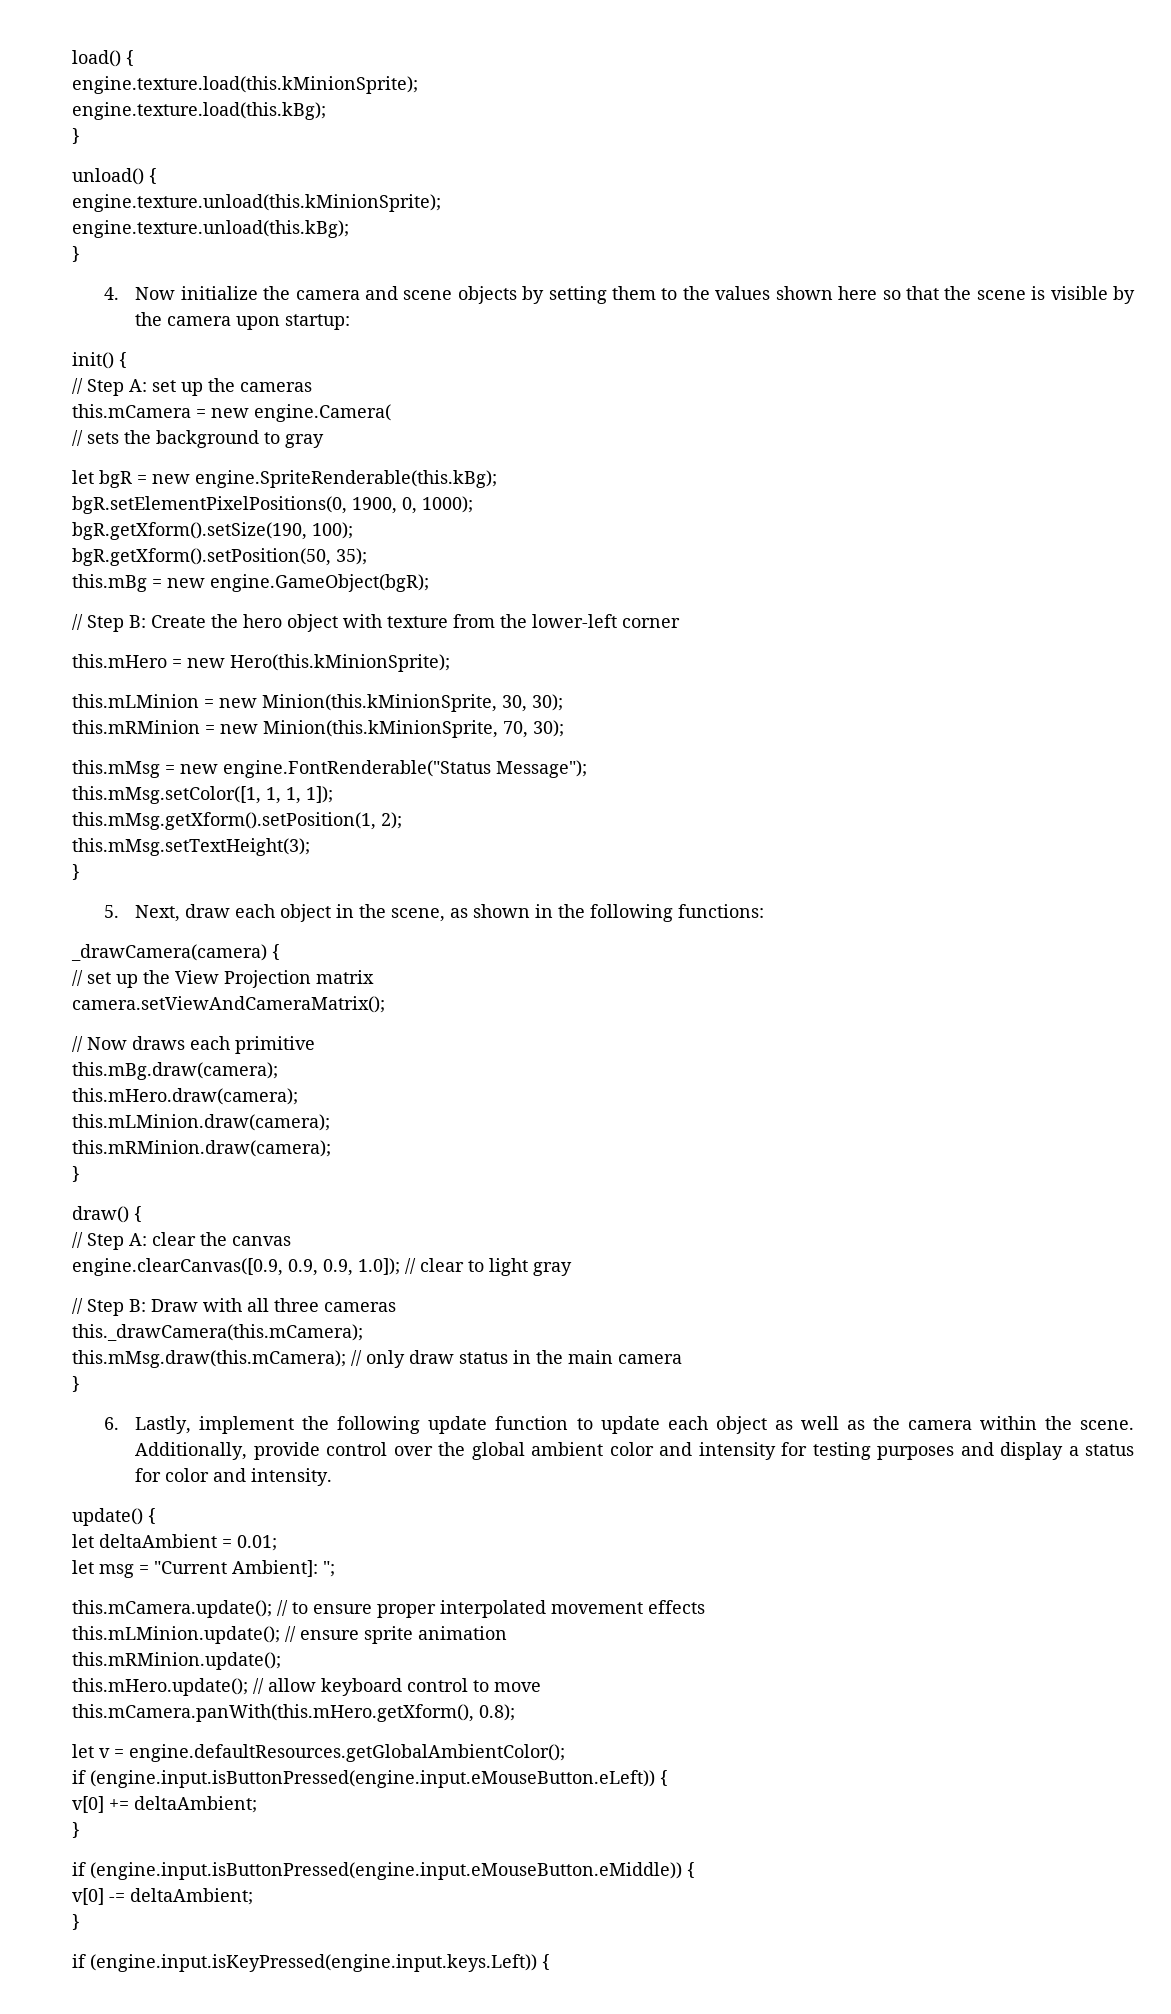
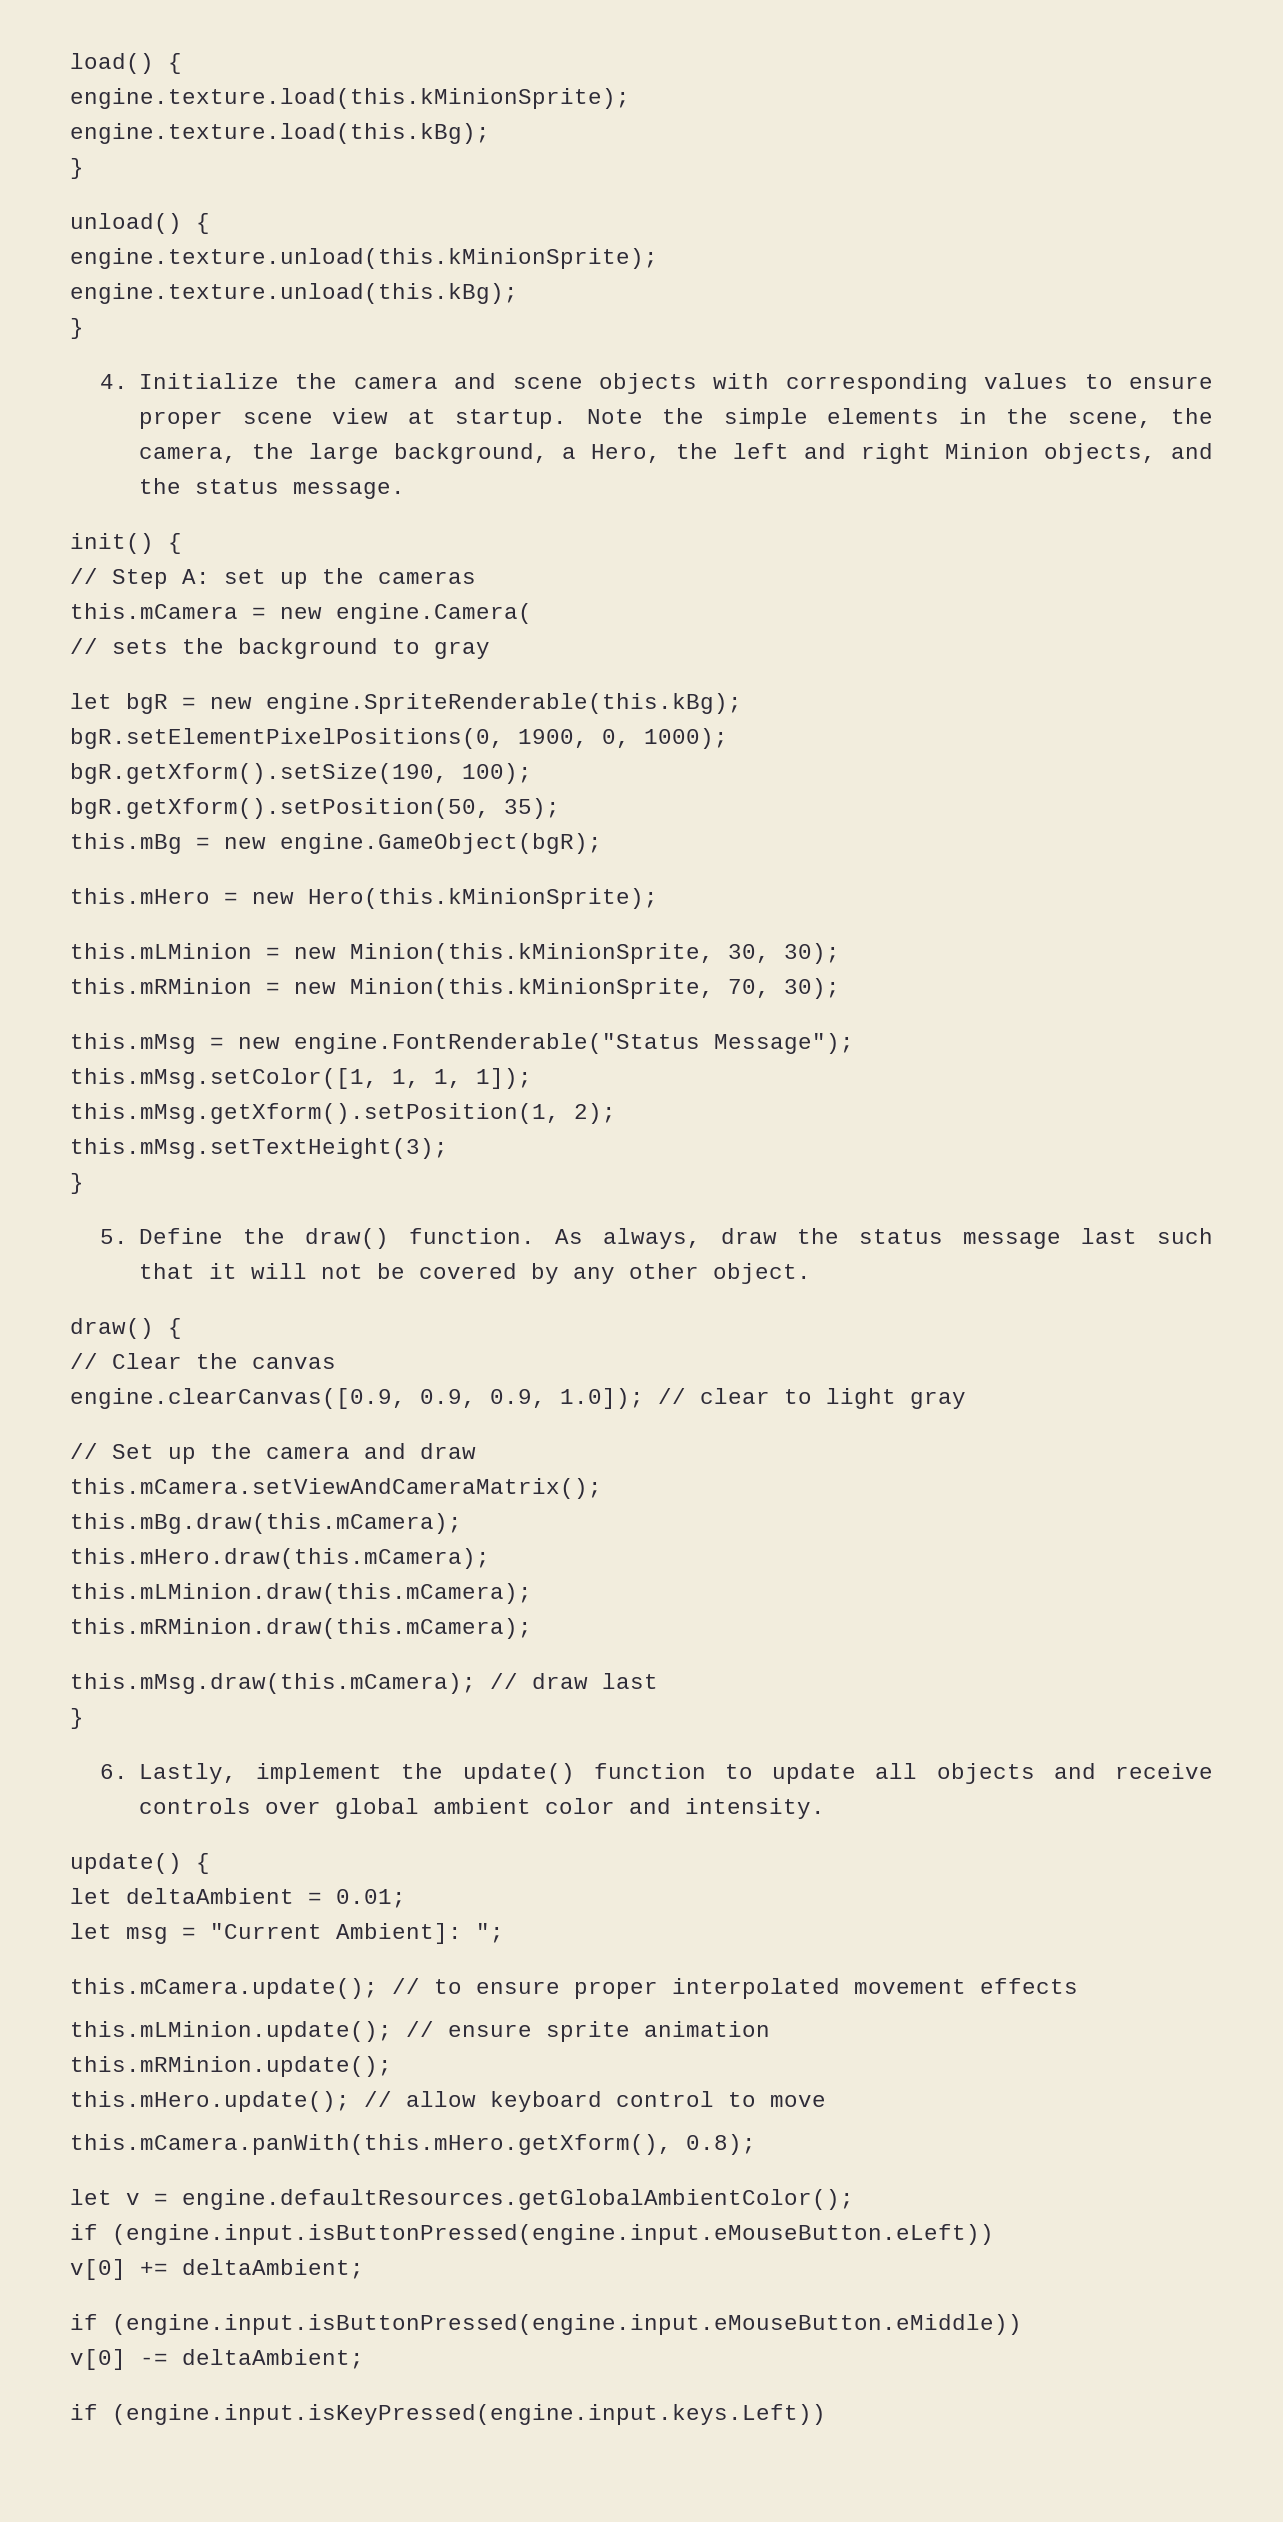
[135,286,258,300] Now initialize -> [139,373,280,389] Initialize
[522,286,1135,304] [135,312,351,330] by setting them to the values shown here so that the scene is visible by the camera upon startup: -> [713,373,1213,394] [139,408,1213,429] [139,443,1213,464] [139,478,406,499] with corresponding values to ensure proper scene view at startup. Note the simple elements in the scene, the camera, the large background, a Hero, the left and right Minion objects, and the status message.
[72,614,680,632] // // Step B: Create the hero object with texture from the lower-left corner -> (602, 843) none
[135,904,765,922] [71,944,280,961] [72,970,374,988] [72,996,385,1013] [72,1036,315,1054] [72,1062,278,1080] [72,1088,298,1105] [72,1114,330,1131] [72,1140,331,1157] [72,1166,80,1182] Next, draw each object in the scene, as shown in the following functions: // _drawCamera(camera) { // // set up the View Projection matrix // camera.setViewAndCameraMatrix(); // // Now draws each primitive // this.mBg.draw(camera); // this.mHero.draw(camera); // this.mLMinion.draw(camera); // this.mRMinion.draw(camera); // } -> [139,1228,1213,1249] [139,1263,812,1284] Define the draw() function. As always, draw the status message last such that it will not be covered by any other object.
[87,1232,196,1250] Step A: clear -> [112,1353,182,1369] Clear
[87,1298,396,1316] [72,1324,363,1341] [72,1350,682,1368] Step B: Draw with all three cameras // this._drawCamera(this.mCamera); // this.mMsg.draw(this.mCamera); // only draw status in the main camera -> [112,1443,476,1464] [70,1478,602,1499] [70,1513,462,1534] [70,1548,490,1569] [70,1583,532,1604] [70,1618,532,1639] [70,1673,658,1694] Set up the camera and draw // this.mCamera.setViewAndCameraMatrix(); // this.mBg.draw(this.mCamera); // this.mHero.draw(this.mCamera); // this.mLMinion.draw(this.mCamera); // this.mRMinion.draw(this.mCamera); // this.mMsg.draw(this.mCamera); // draw last
[337,1416,488,1434] following update -> [462,1763,575,1784] update()
[667,1416,1135,1434] [135,1442,1135,1460] [135,1468,162,1482] each object as well as the camera within the scene. Additionally, provide control over the global ambient color and intensity for testing purposes and display a status for -> [875,1763,1213,1784] [139,1798,532,1819] all objects and receive controls over global ambient
[660,1770,668,1786] { -> (994, 2234) none
[72,1822,80,1838] // } -> (364, 2269) none
[687,1862,695,1878] { -> (1022, 2324) none
[72,1914,80,1930] // } -> (364, 2359) none
[542,1954,550,1970] { -> (826, 2414) none

